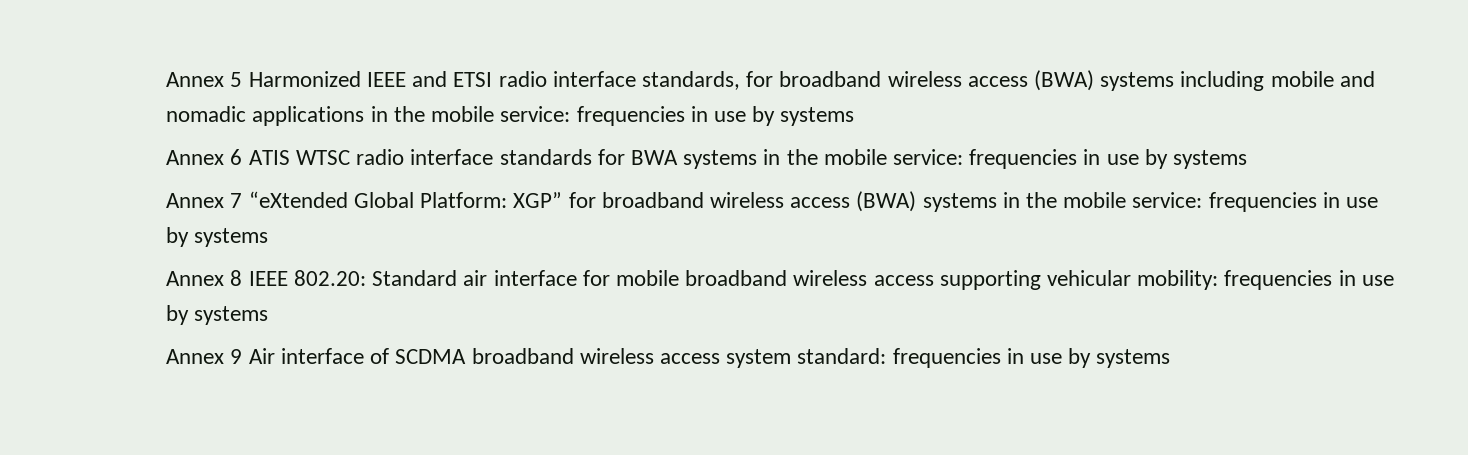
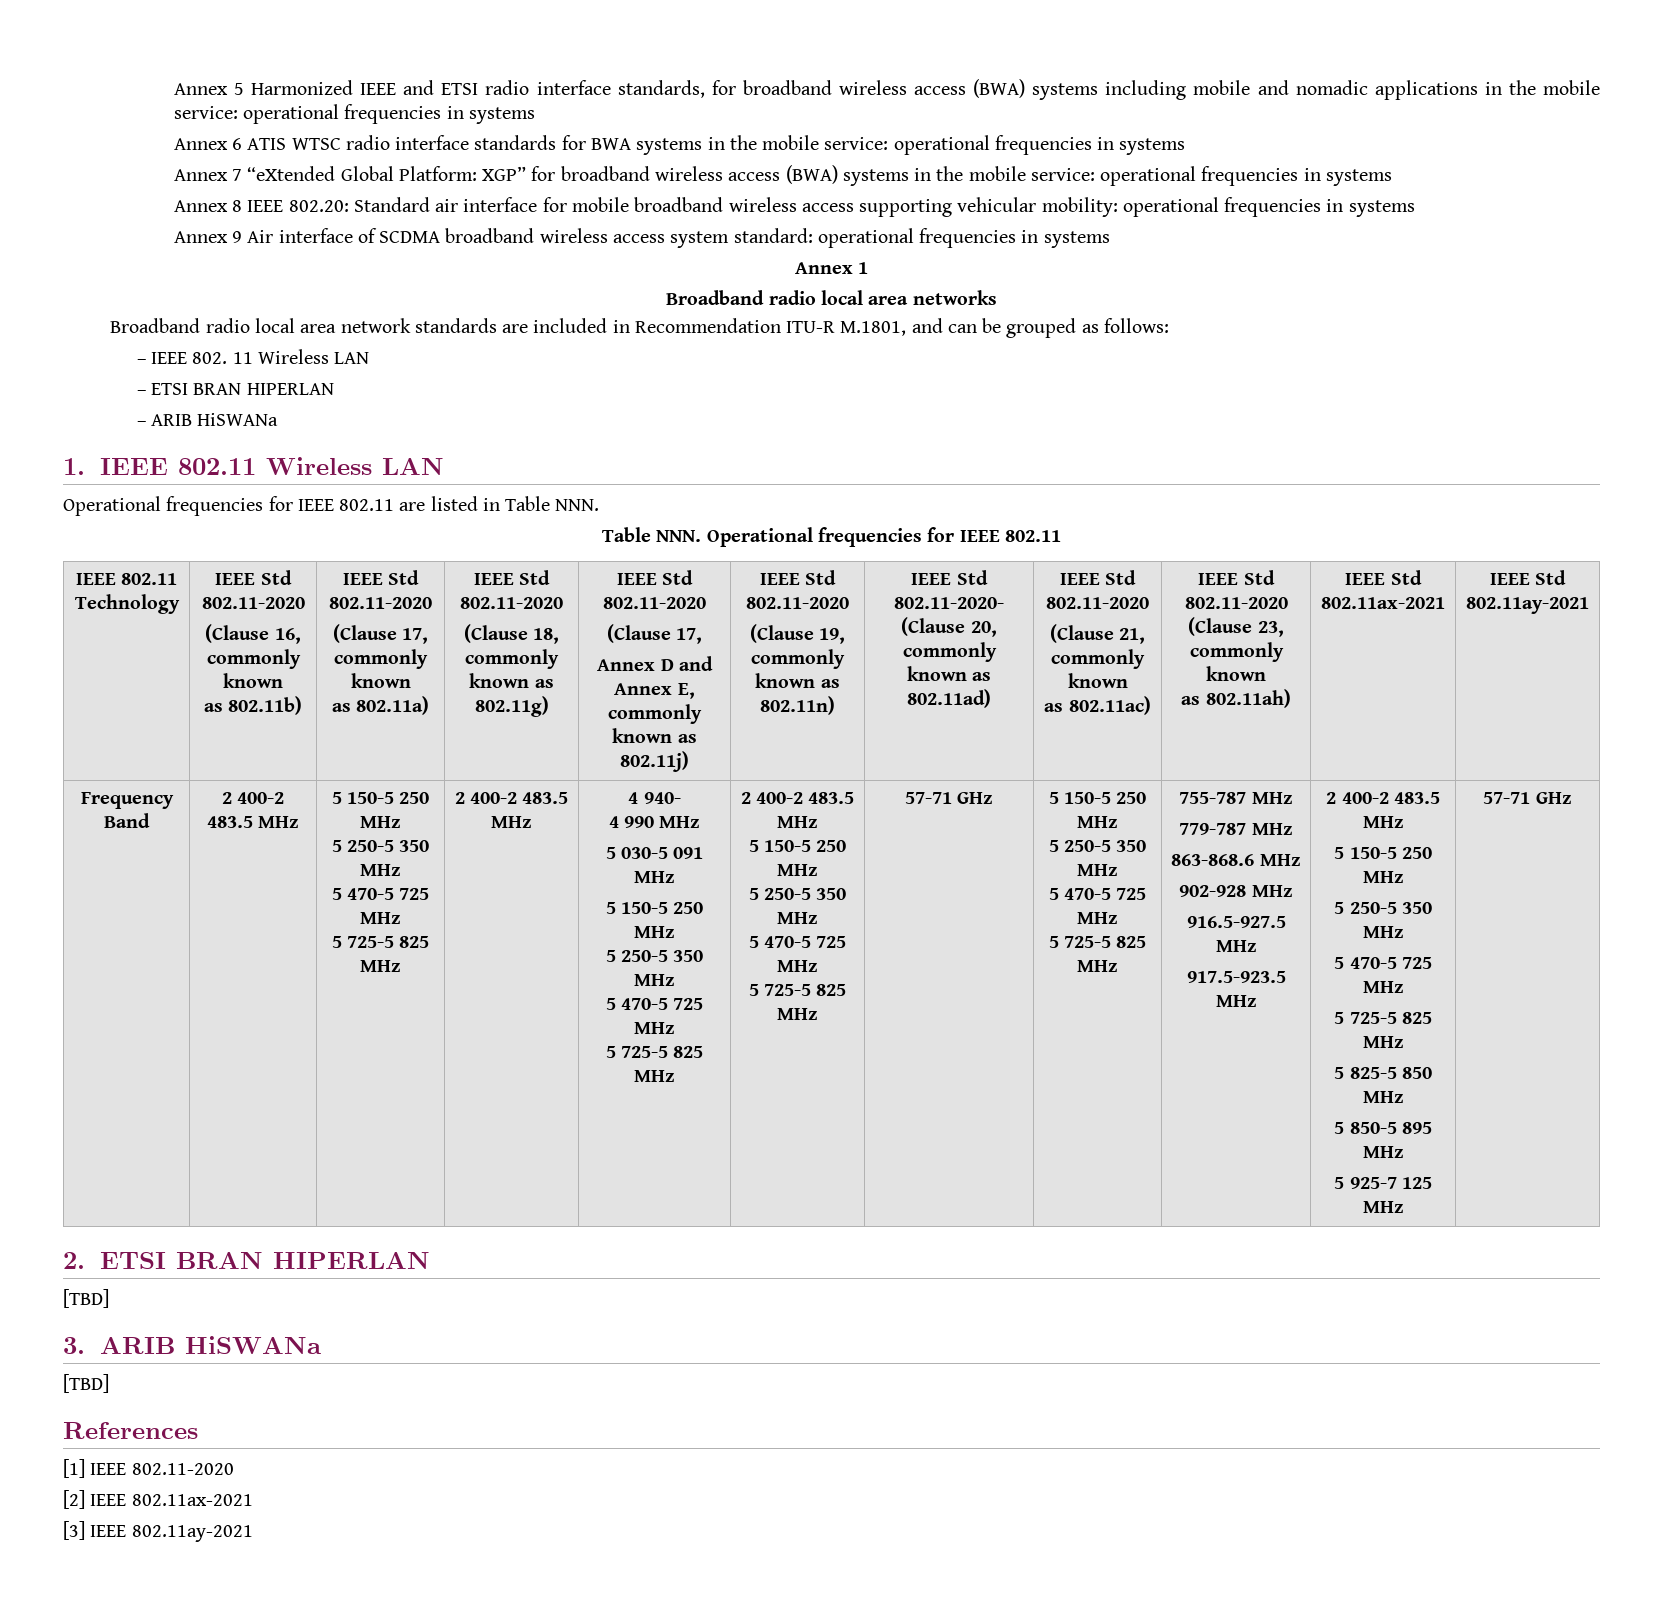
[576,106,776,126] frequencies in use by -> [243,104,464,124] operational frequencies in
[969,149,1168,169] frequencies in use by -> [893,135,1115,155] operational frequencies in
[1208,192,1379,212] [166,227,190,247] frequencies in use by -> [1100,166,1321,186] operational frequencies in
[1224,270,1394,290] [166,305,190,325] frequencies in use by -> [1122,197,1344,217] operational frequencies in
[892,348,1171,368] frequencies in use by systems -> [817,228,1110,248] [794,262,869,274] [666,290,997,305] [110,318,1169,338] [136,349,370,364] [136,383,334,395] [136,413,279,426] [63,457,444,475] [63,496,600,516] [602,527,1061,547] [75,573,178,585] [74,594,180,614] [215,570,292,585] [201,597,305,609] [205,624,301,644] [206,649,301,669] [223,673,283,688] [203,696,303,715] [342,570,420,585] [329,597,432,609] [332,624,429,644] [334,649,428,669] [350,673,411,688] [331,696,430,715] [473,570,551,585] [460,597,563,609] [463,624,560,644] [465,649,559,669] [469,673,554,688] [474,696,549,717] [616,570,694,585] [603,597,706,609] [606,624,703,644] [597,656,713,671] [614,683,695,699] [608,704,702,724] [612,728,697,743] [620,751,689,772] [759,570,837,585] [746,597,849,609] [749,624,846,644] [751,649,845,669] [755,673,840,688] [760,696,835,715] [911,570,988,585] [894,597,1004,609] [901,617,997,637] [902,642,997,662] [906,666,992,681] [907,689,991,708] [1059,570,1137,585] [1046,597,1149,609] [1049,624,1146,644] [1051,649,1145,669] [1067,673,1128,688] [1044,696,1151,715] [1198,570,1275,585] [1184,597,1288,609] [1188,617,1284,637] [1189,642,1284,662] [1206,666,1266,681] [1181,689,1291,708] [1345,570,1422,585] [1321,597,1445,609] [1489,570,1567,585] [1466,597,1589,614] [80,792,174,809] [104,813,150,828] [221,792,285,804] [206,816,300,828] [331,792,430,804] [360,816,401,828] [331,840,430,852] [360,864,401,876] [331,888,430,900] [360,912,401,924] [331,936,430,948] [360,960,401,972] [454,792,569,804] [491,816,532,828] [628,792,681,804] [608,816,701,828] [605,847,704,859] [634,871,675,883] [605,902,704,914] [634,926,675,938] [605,950,704,962] [634,974,675,986] [605,998,704,1010] [634,1022,675,1034] [605,1046,704,1058] [634,1070,675,1082] [740,792,855,804] [777,816,818,828] [748,840,847,852] [777,864,818,876] [748,888,847,900] [777,912,818,924] [748,936,847,948] [777,960,818,972] [748,984,847,996] [777,1008,818,1020] [904,792,994,804] [1048,792,1147,804] [1077,816,1118,828] [1048,840,1147,852] [1077,864,1118,876] [1048,888,1147,900] [1077,912,1118,924] [1048,936,1147,948] [1077,960,1118,972] [1179,792,1293,804] [1179,823,1293,835] [1171,854,1301,866] [1179,885,1293,897] [1186,916,1286,928] [1215,940,1257,952] [1186,971,1286,983] [1215,995,1257,1007] [1326,792,1440,804] [1362,816,1404,828] [1334,847,1432,859] [1362,871,1404,883] [1334,902,1432,914] [1362,926,1404,938] [1334,957,1432,969] [1362,981,1404,993] [1334,1012,1432,1024] [1362,1036,1404,1048] [1334,1067,1432,1079] [1362,1091,1404,1103] [1334,1122,1432,1134] [1362,1146,1404,1158] [1334,1177,1432,1189] [1362,1201,1404,1213] [1483,792,1572,804] [63,1252,430,1269] [63,1289,109,1308] [63,1336,321,1354] [63,1374,109,1393] [63,1422,198,1439] [63,1459,234,1478] [63,1490,253,1509] [63,1521,253,1542] operational frequencies in systems // Annex 1 // Broadband radio local area networks // Broadband radio local area network standards are included in Recommendation ITU-R M.1801, and can be grouped as follows: // – IEEE 802. 11 Wireless LAN // – ETSI BRAN HIPERLAN // – ARIB HiSWANa // 1. IEEE 802.11 Wireless LAN // Operational frequencies for IEEE 802.11 are listed in Table NNN. // Table NNN. Operational frequencies for IEEE 802.11 // IEEE 802.11 Technology | IEEE Std 802.11-2020 // (Clause 16, commonly known // as 802.11b) | IEEE Std 802.11-2020 // (Clause 17, commonly known // as 802.11a) | IEEE Std 802.11-2020 // (Clause 18, commonly known as 802.11g) | IEEE Std 802.11-2020 // (Clause 17, // Annex D and Annex E, commonly known as 802.11j) | IEEE Std 802.11-2020 // (Clause 19, commonly known as 802.11n) | IEEE Std 802.11-2020- (Clause 20, commonly known as 802.11ad) | IEEE Std 802.11-2020 // (Clause 21, commonly known // as 802.11ac) | IEEE Std 802.11-2020 (Clause 23, commonly known // as 802.11ah) | IEEE Std 802.11ax-2021 | IEEE Std 802.11ay-2021 // Frequency Band | 2 400-2 483.5 MHz | 5 150-5 250 MHz // 5 250-5 350 MHz // 5 470-5 725 MHz // 5 725-5 825 MHz | 2 400-2 483.5 MHz | 4 940- // 4 990 MHz // 5 030-5 091 MHz // 5 150-5 250 MHz // 5 250-5 350 MHz // 5 470-5 725 MHz // 5 725-5 825 MHz | 2 400-2 483.5 MHz // 5 150-5 250 MHz // 5 250-5 350 MHz // 5 470-5 725 MHz // 5 725-5 825 MHz | 57-71 GHz | 5 150-5 250 MHz // 5 250-5 350 MHz // 5 470-5 725 MHz // 5 725-5 825 MHz | 755-787 MHz // 779-787 MHz // 863-868.6 MHz // 902-928 MHz // 916.5-927.5 MHz // 917.5-923.5 MHz | 2 400-2 483.5 MHz // 5 150-5 250 MHz // 5 250-5 350 MHz // 5 470-5 725 MHz // 5 725-5 825 MHz // 5 825-5 850 MHz // 5 850-5 895 MHz // 5 925-7 125 MHz | 57-71 GHz // 2. ETSI BRAN HIPERLAN // [TBD] // 3. ARIB HiSWANa // [TBD] // References // [1] IEEE 802.11-2020 // [2] IEEE 802.11ax-2021 // [3] IEEE 802.11ay-2021

